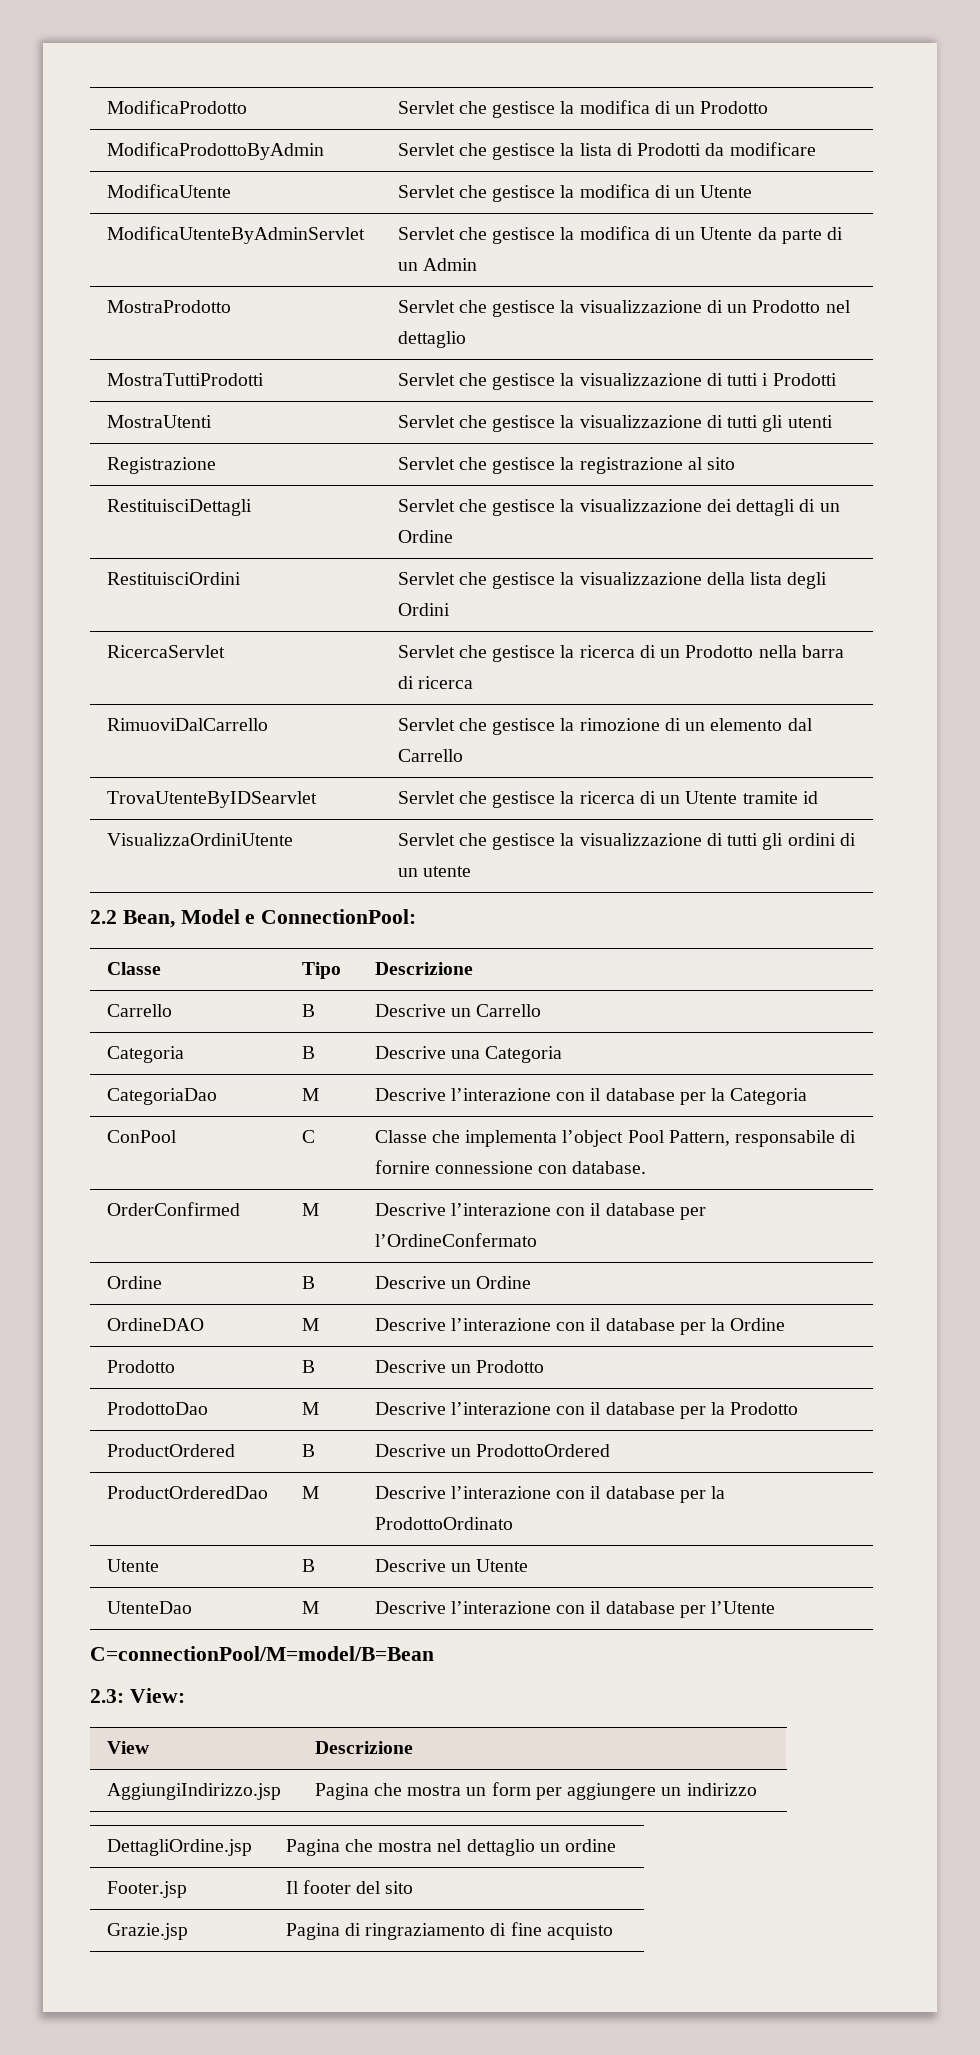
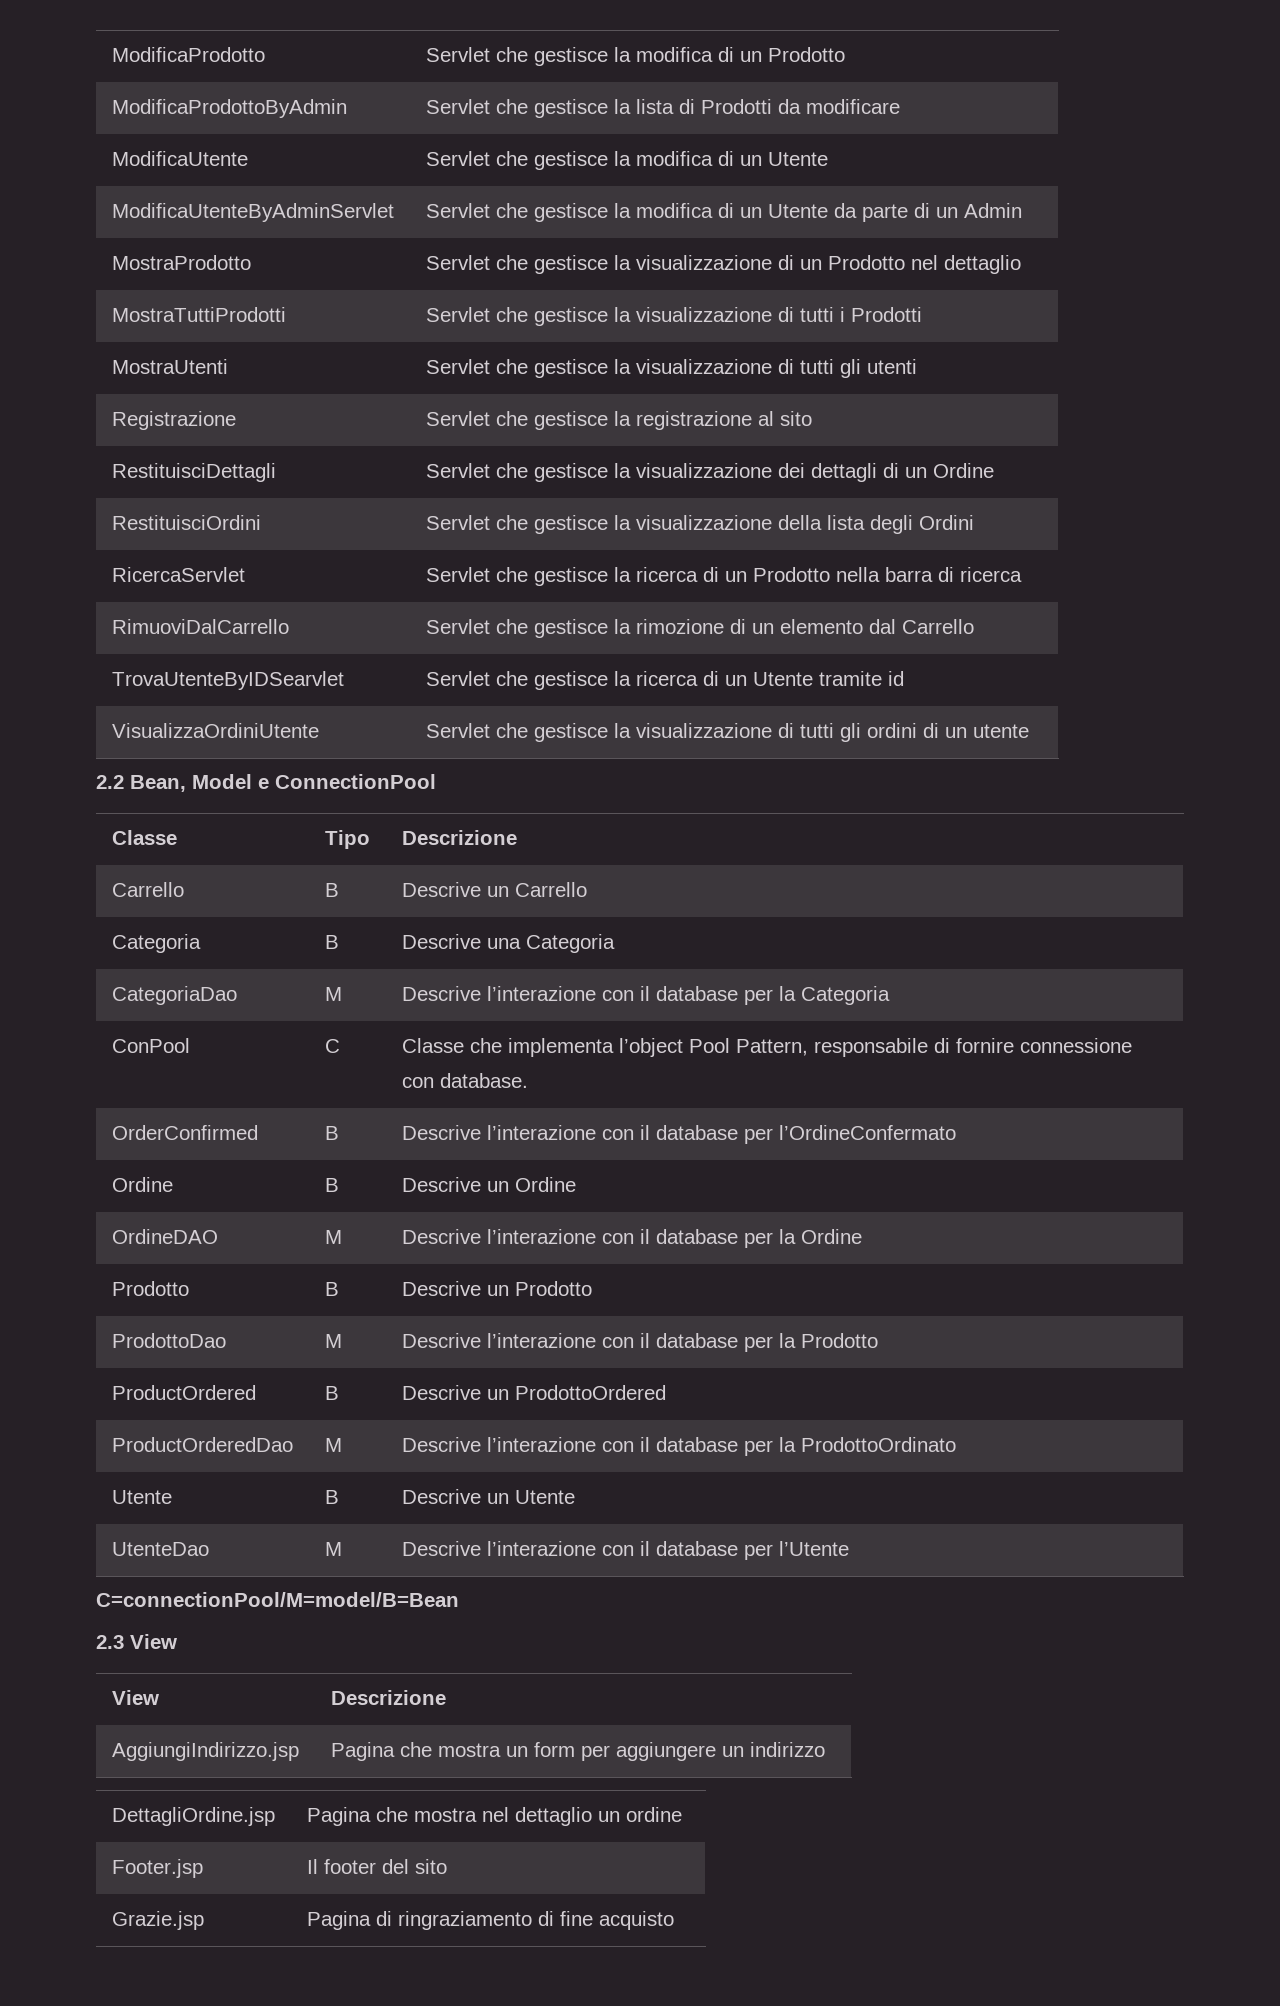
[261,909,417,924] ConnectionPool: -> [275,774,436,789] ConnectionPool
[301,1203,319,1216] M -> [324,1126,339,1140] B
[90,1688,185,1703] 2.3: View: -> [96,1634,177,1649] 2.3 View

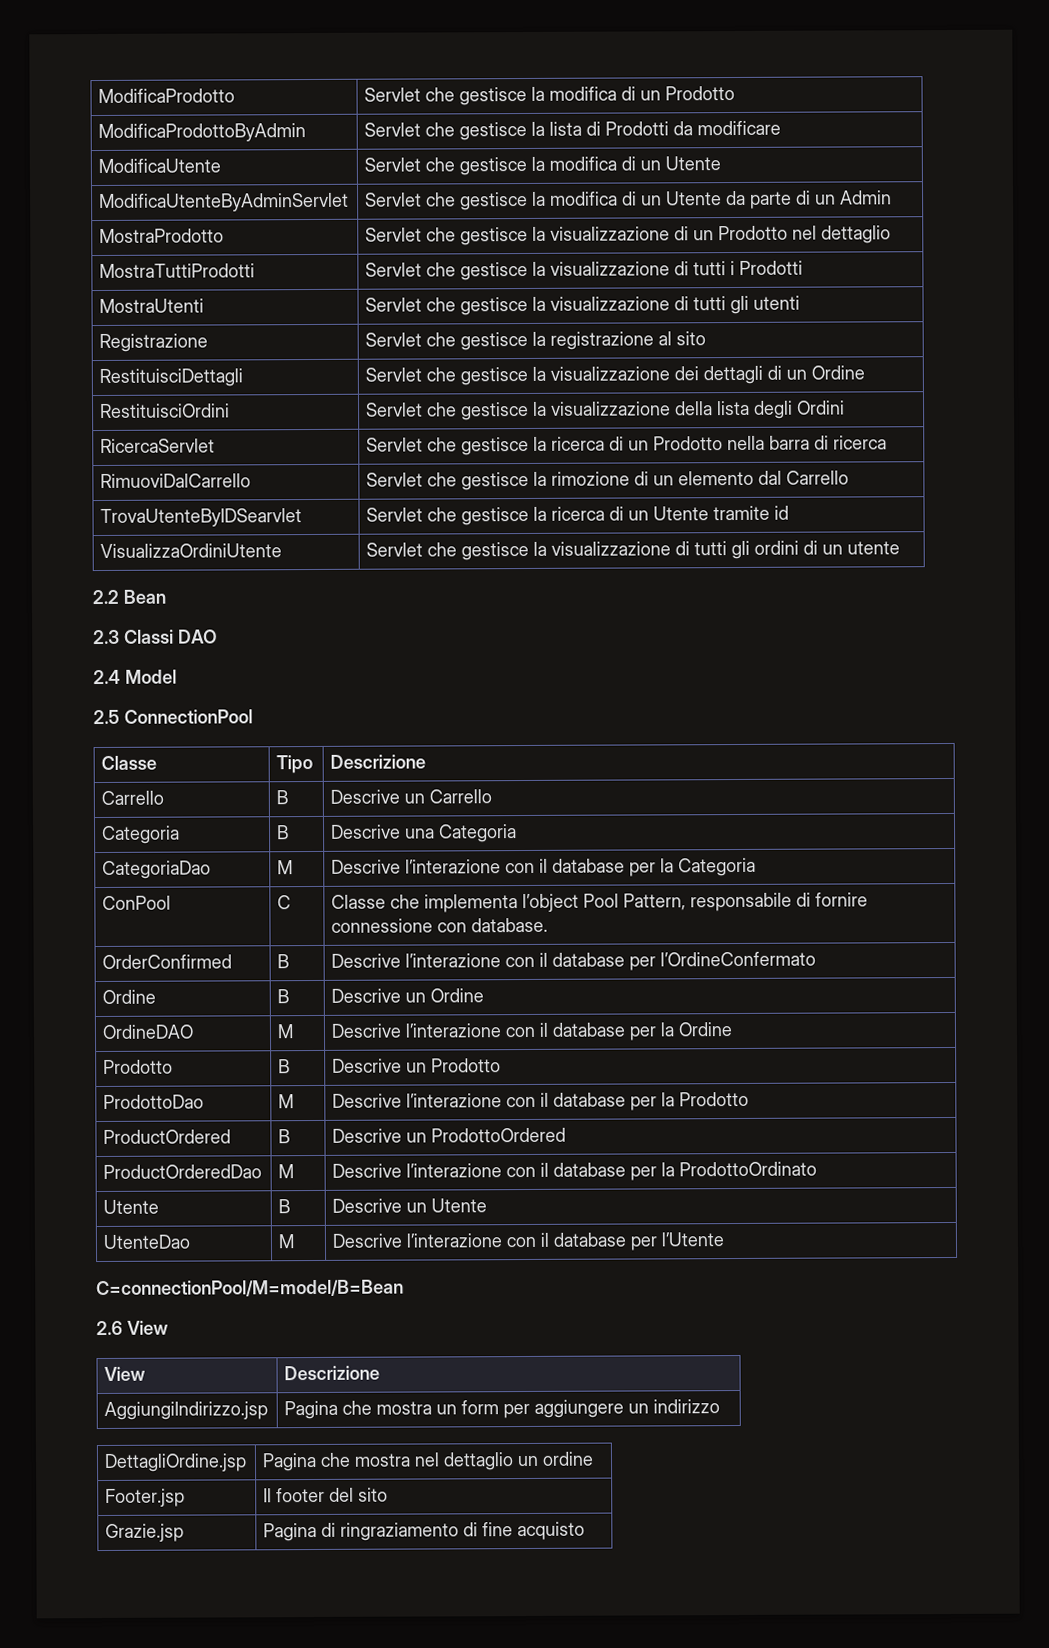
[130,775,186,792] Bean, -> [123,589,166,604] [93,629,217,645] [93,669,121,685] Bean // 2.3 Classi DAO // 2.4
[258,778,269,789] e -> [93,709,120,725] // 2.5
[96,1635,124,1649] 2.3 -> [96,1320,123,1336] 2.6

